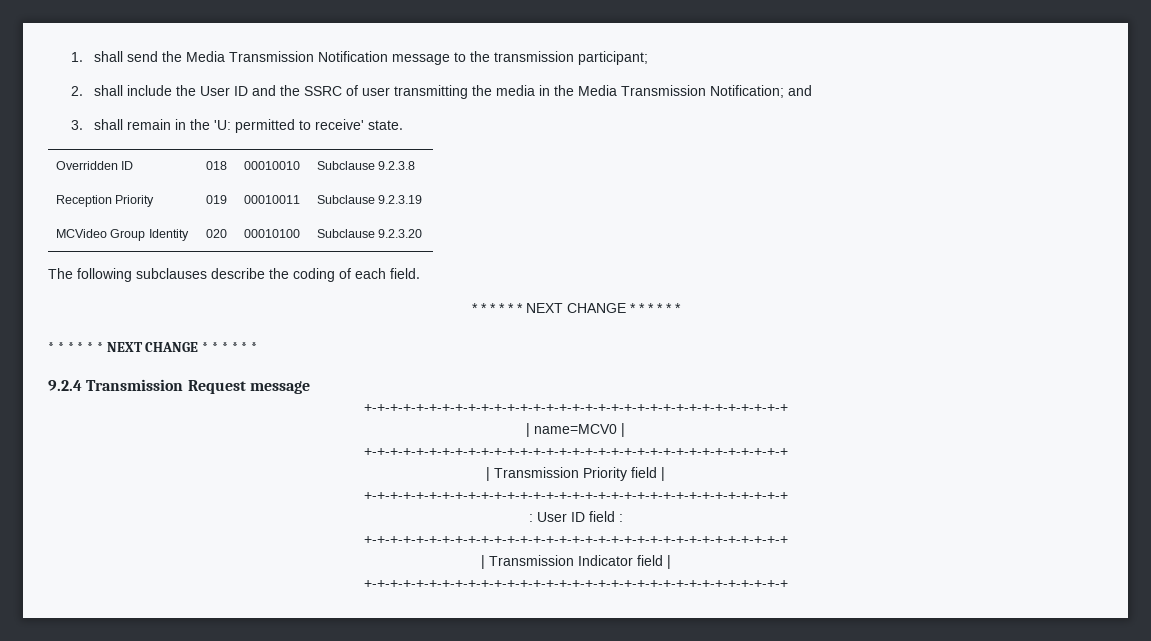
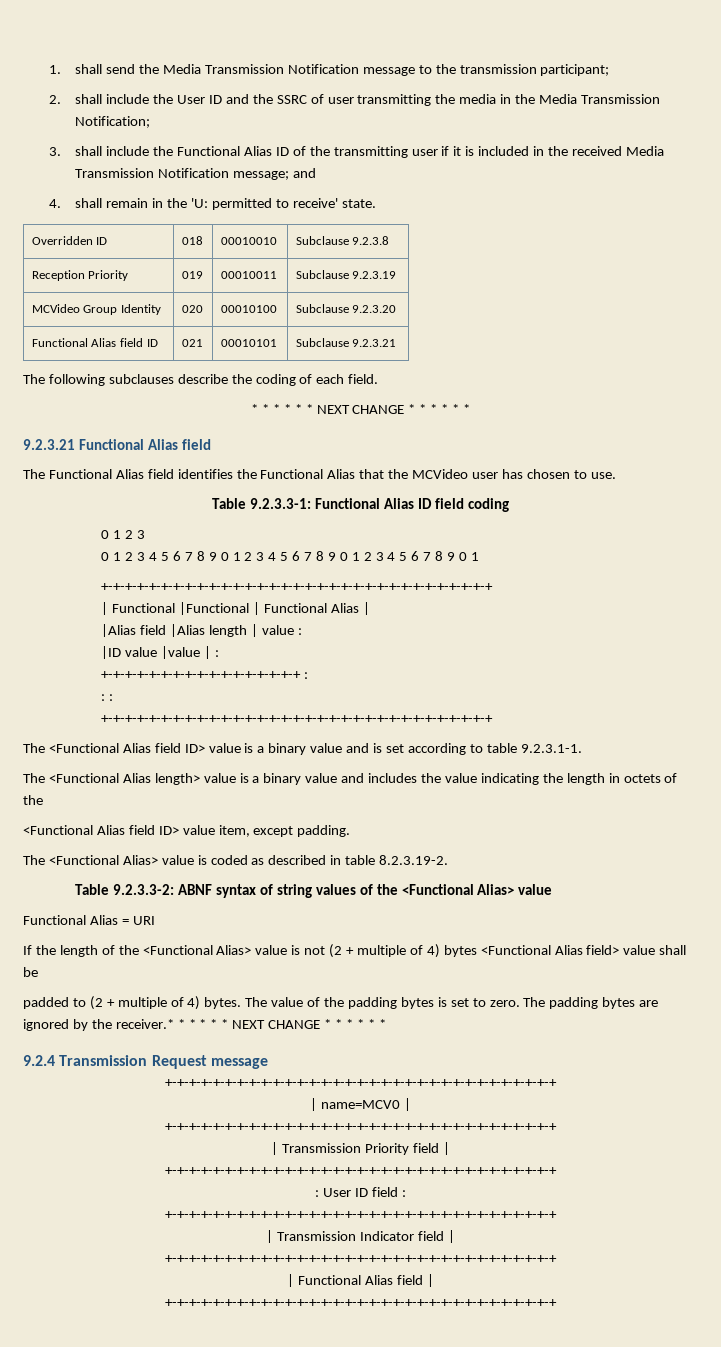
(785, 91) none -> [49,146,664,158] [75,168,290,180] // 3. shall include the Functional Alias ID of the transmitting user if it is included in the received Media Transmission Notification message;
[71,120,84,130] 3. -> [49,199,62,208] 4.
(423, 233) none -> [31,338,158,347] [181,339,203,347] [220,339,277,347] [295,338,397,347] // Functional Alias field ID | 021 | 00010101 | Subclause 9.2.3.21
[48,342,54,352] * -> [23,439,211,450] [23,469,616,479] [212,498,509,512] [101,530,146,539] [101,551,479,561] [101,583,494,591] [101,602,370,615] [101,624,302,637] [101,646,220,659] [101,671,309,679] [101,694,114,701] [101,715,494,723] [23,743,582,755] [23,773,678,785] [23,795,43,805] [23,825,351,837] [23,855,449,865] [75,884,553,898] [23,915,155,925] [23,944,687,958] [23,967,38,977] [23,996,659,1010] [23,1019,174,1031] 9.2.3.21 Functional Alias field // The Functional Alias field identifies the Functional Alias that the MCVideo user has chosen to use. // Table 9.2.3.3-1: Functional Alias ID field coding // 0 1 2 3 // 0 1 2 3 4 5 6 7 8 9 0 1 2 3 4 5 6 7 8 9 0 1 2 3 4 5 6 7 8 9 0 1 // +-+-+-+-+-+-+-+-+-+-+-+-+-+-+-+-+-+-+-+-+-+-+-+-+-+-+-+-+-+-+-+-+ // | Functional |Functional | Functional Alias | // |Alias field |Alias length | value : // |ID value |value | : // +-+-+-+-+-+-+-+-+-+-+-+-+-+-+-+-+ : // : : // +-+-+-+-+-+-+-+-+-+-+-+-+-+-+-+-+-+-+-+-+-+-+-+-+-+-+-+-+-+-+-+-+ // The <Functional Alias field ID> value is a binary value and is set according to table 9.2.3.1-1. // The <Functional Alias length> value is a binary value and includes the value indicating the length in octets of the // <Functional Alias field ID> value item, except padding. // The <Functional Alias> value is coded as described in table 8.2.3.19-2. // Table 9.2.3.3-2: ABNF syntax of string values of the <Functional Alias> value // Functional Alias = URI // If the length of the <Functional Alias> value is not (2 + multiple of 4) bytes <Functional Alias field> value shall be // padded to (2 + multiple of 4) bytes. The value of the padding bytes is set to zero. The padding bytes are ignored by the receiver.*
(788, 584) none -> [287,1274,434,1287] [165,1299,557,1307] // | Functional Alias field | // +-+-+-+-+-+-+-+-+-+-+-+-+-+-+-+-+-+-+-+-+-+-+-+-+-+-+-+-+-+-+-+-+

